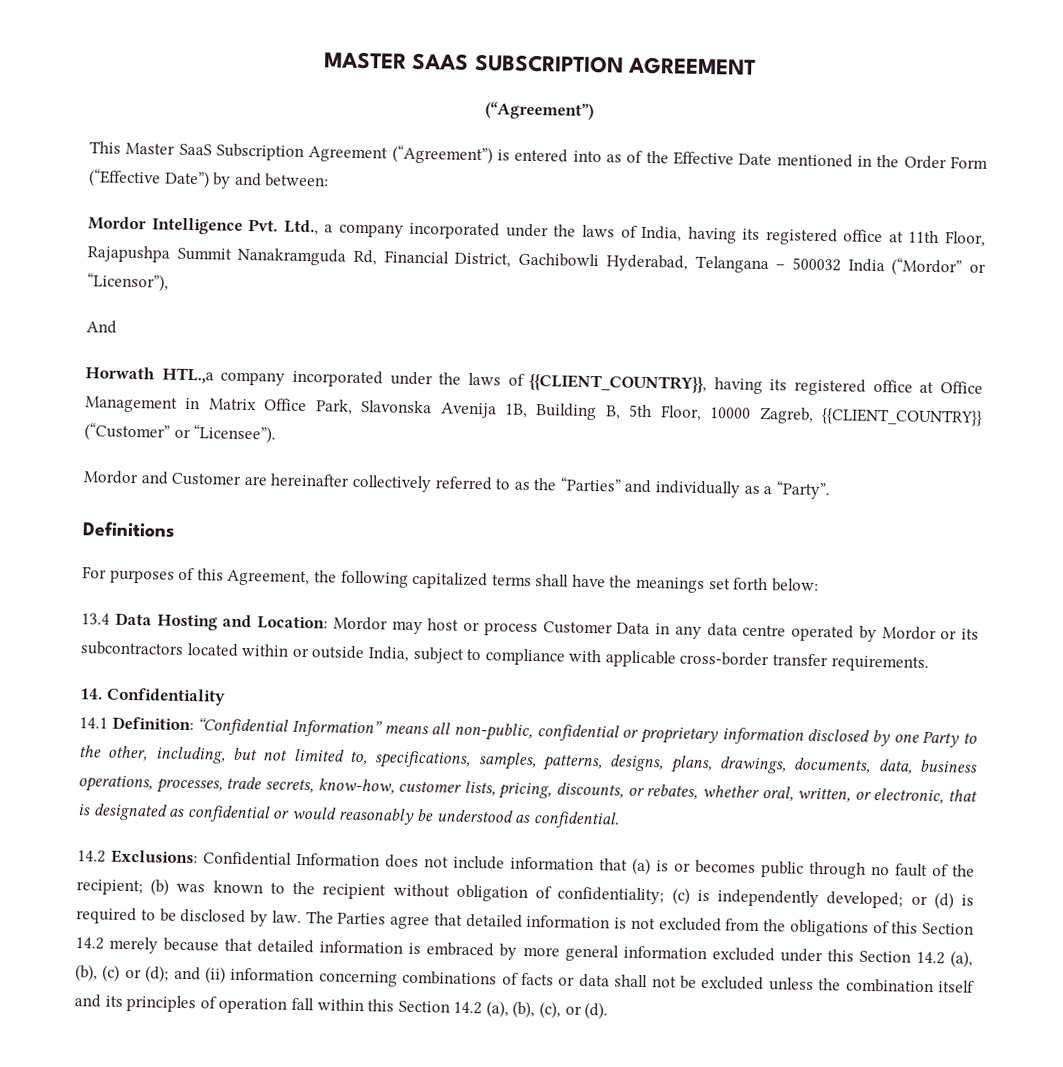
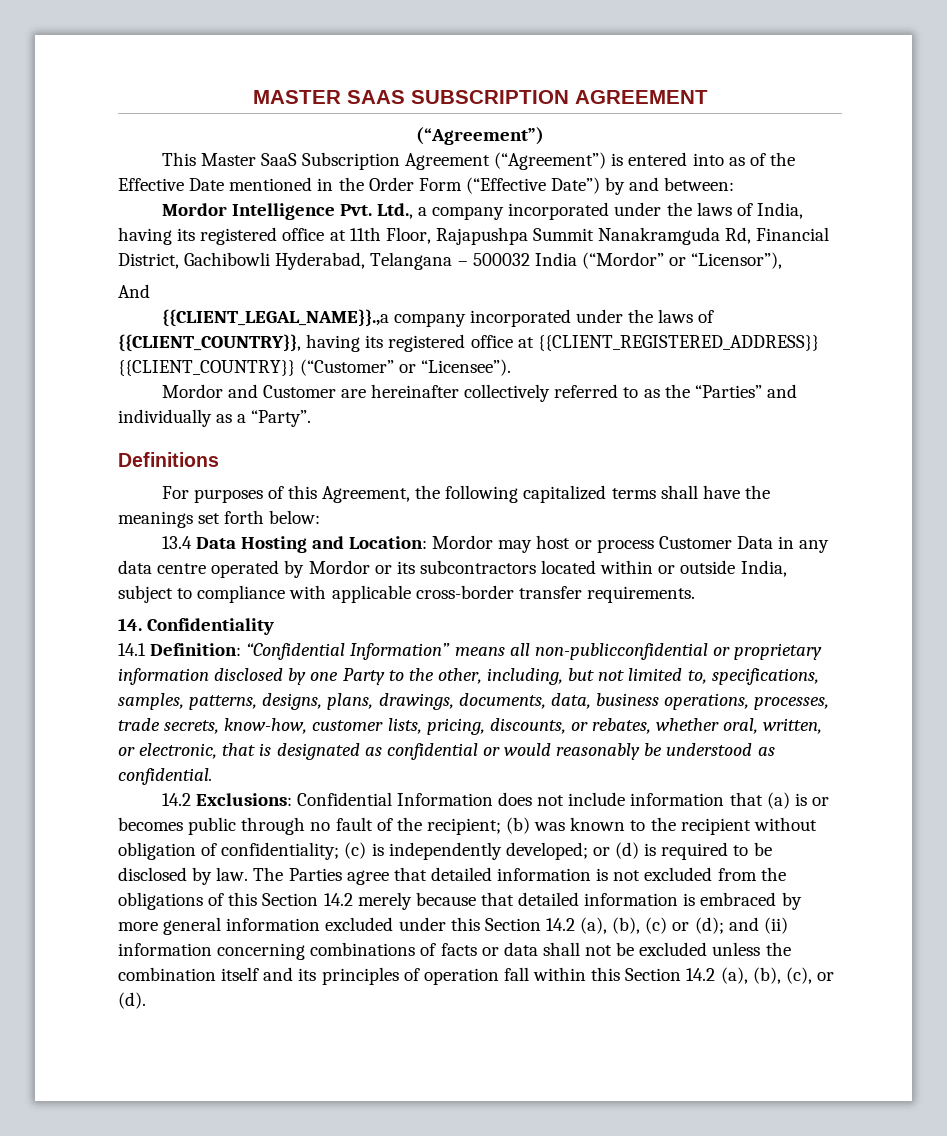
[85,366,214,384] Horwath HTL.,a -> [161,309,389,327] {{CLIENT_LEGAL_NAME}}.,a
[940,381,983,394] [85,396,814,424] Office Management in Matrix Office Park, Slavonska Avenija 1B, Building B, 5th Floor, 10000 Zagreb, -> [537,335,819,351] {{CLIENT_REGISTERED_ADDRESS}}
[454,722,620,742] non-public, confidential -> [534,643,708,660] non-publicconfidential

